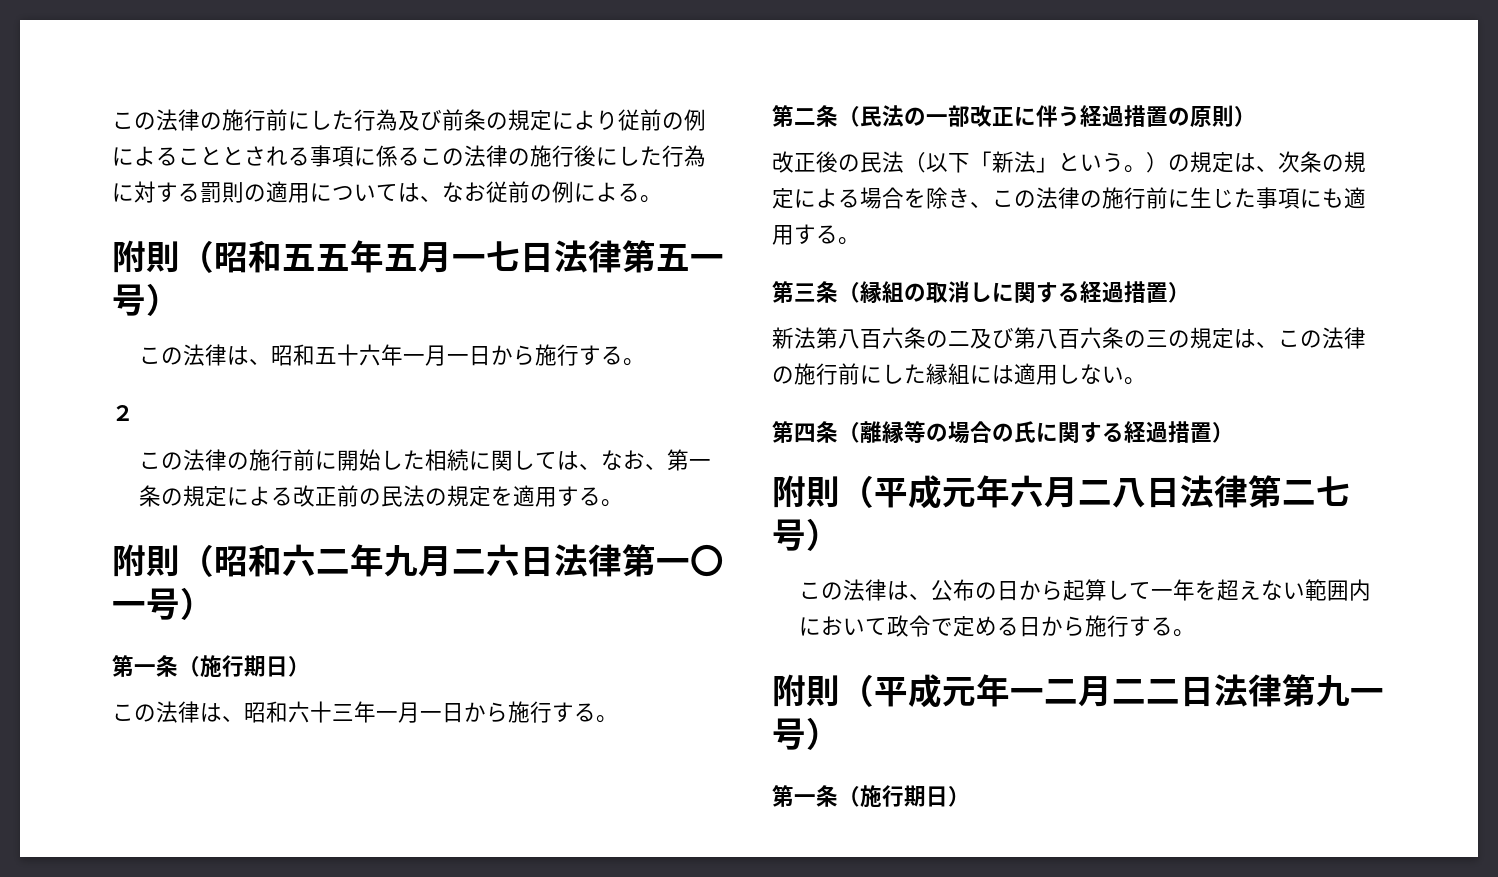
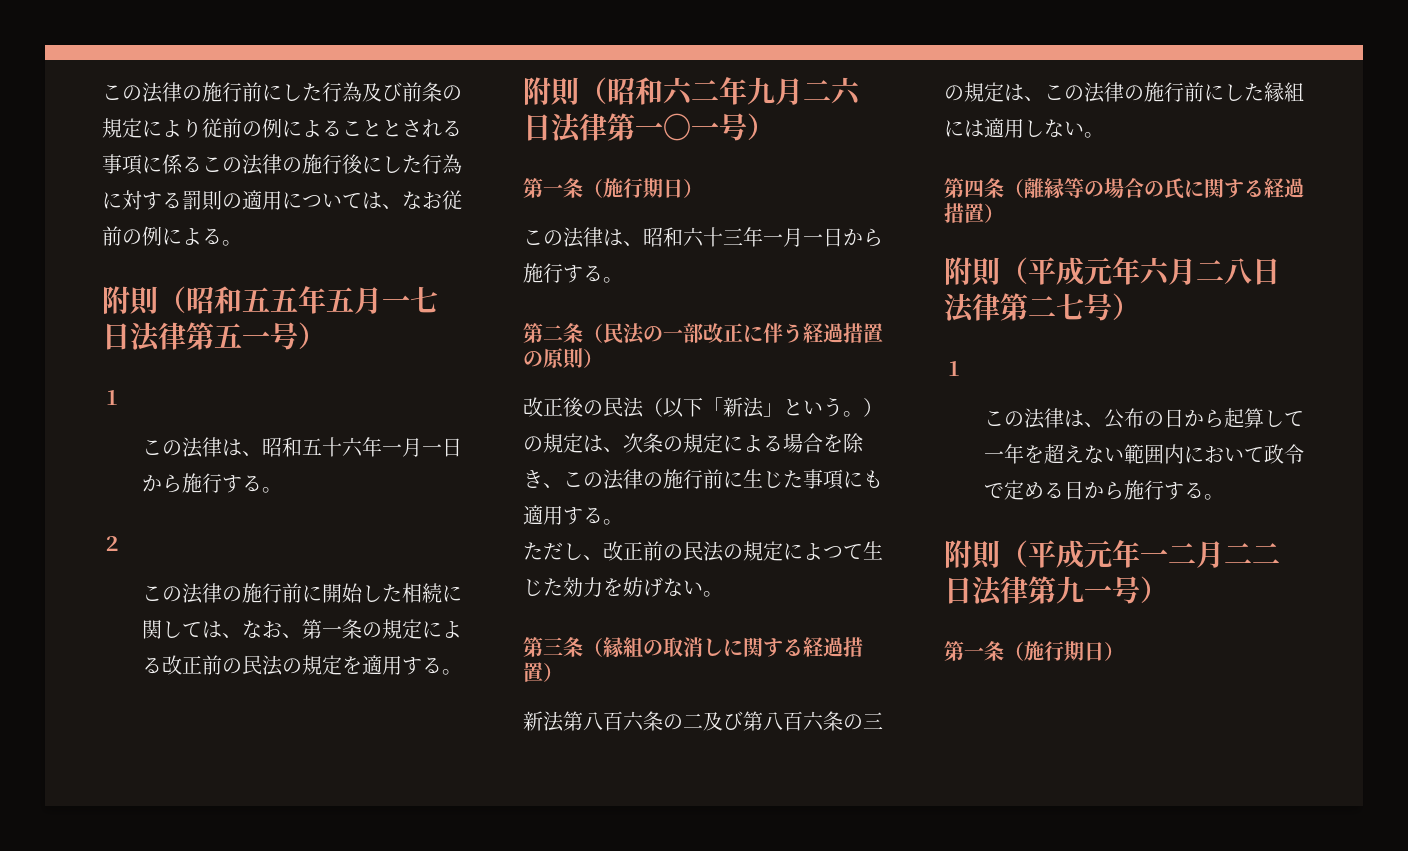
(180, 299) none -> [102,390,122,405] // １
(860, 241) none -> [523,541,883,562] [523,577,723,597] // ただし、改正前の民法の規定によつて生じた効力を妨げない。
(840, 534) none -> [944,361,964,376] // １

